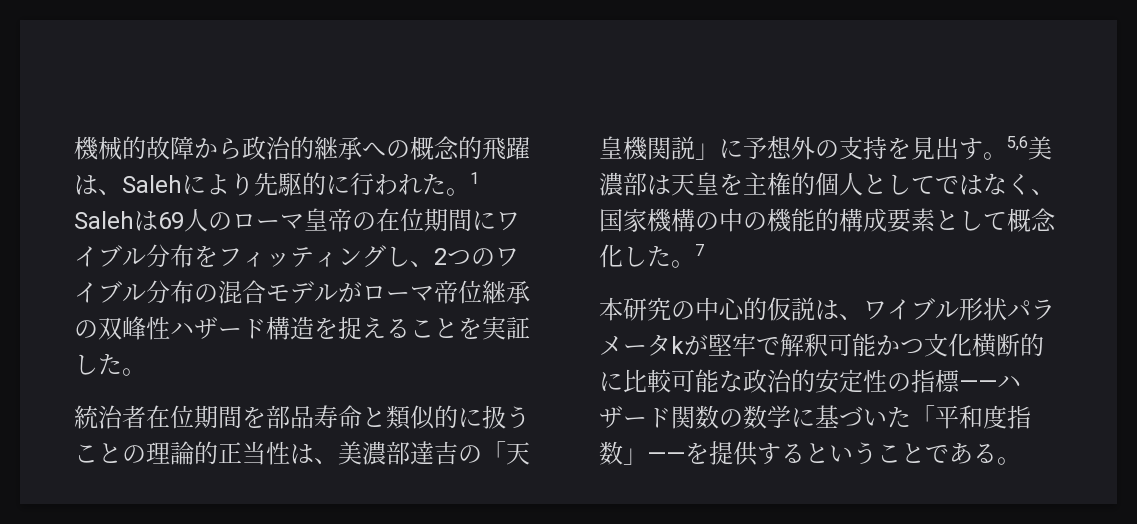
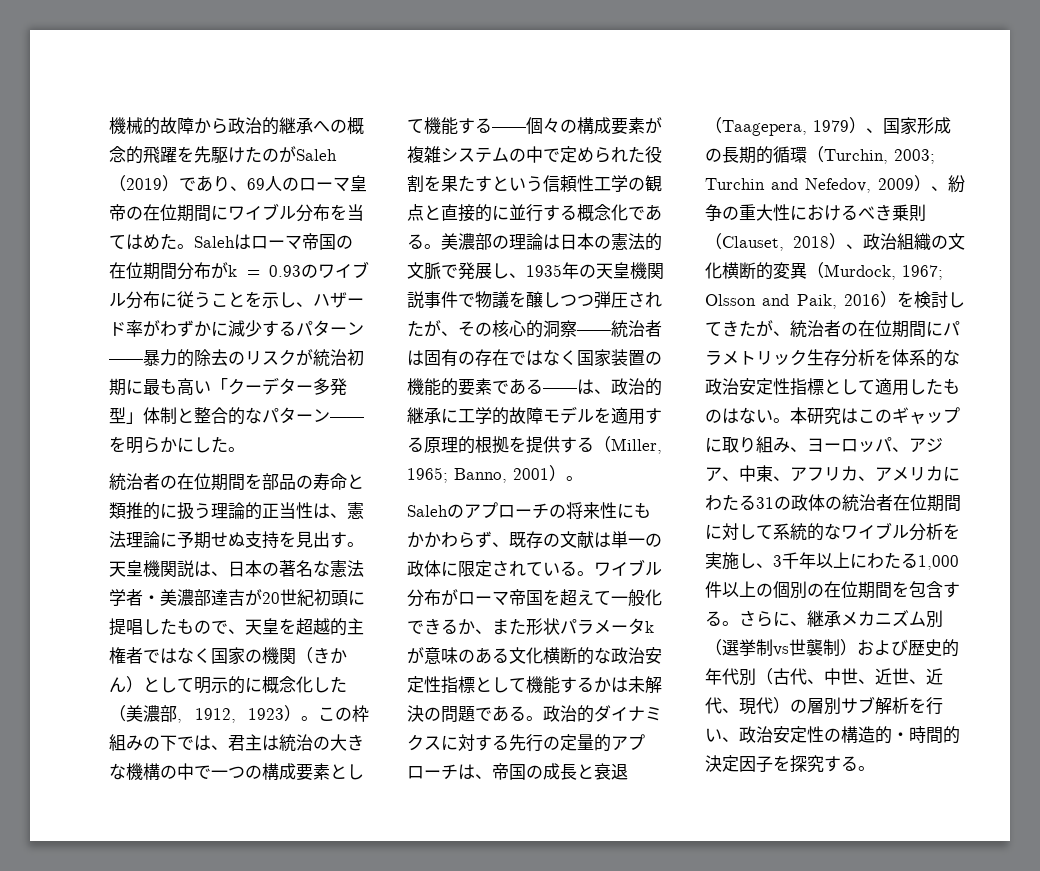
[74,172,470,196] [470,172,479,184] [74,211,158,231] は、Salehにより先駆的に行われた。1 Salehは -> [177,146,337,164] [109,175,247,192] を先駆けたのがSaleh（2019）であり、
[218,245,519,268] [74,280,530,304] [74,316,530,340] フィッティングし、2つのワイブル分布の混合モデルがローマ帝位継承の双峰性ハザード構造を捉えることを実証 -> [347,204,364,221] [109,233,353,250] [109,261,369,280] [109,291,364,309] [109,320,364,337] [109,349,364,367] [109,377,347,396] [109,407,364,425] [109,436,194,454] 当てはめた。Salehはローマ帝国の在位期間分布がk = 0.93のワイブル分布に従うことを示し、ハザード率がわずかに減少するパターン——暴力的除去のリスクが統治初期に最も高い「クーデター多発型」体制と整合的なパターン——を明らかに
(146, 417) none -> [160,475,177,489] の
(314, 417) none -> [296,475,313,489] の
[410,405,435,430] 似 -> [126,502,143,520] 推
[74,443,146,463] ことの -> (211, 511) none
[338,441,530,465] [599,136,1007,160] [1007,136,1052,160] [599,172,1055,196] [599,208,1056,233] [599,244,695,268] [695,244,704,256] [599,297,959,321] 美濃部達吉の「天皇機関説」に予想外の支持を見出す。5,6美濃部は天皇を主権的個人としてではなく、国家機構の中の機能的構成要素として概念化した。7 // 本研究の中心的仮説は、ワイブル -> [347,502,364,519] [109,531,364,549] [109,560,364,577] [109,589,365,607] [109,618,364,636] [109,647,347,665] [109,676,347,694] [109,705,369,723] [109,734,364,752] [109,763,364,781] [407,117,662,135] [407,146,662,163] [407,175,662,192] [407,204,662,222] [407,233,662,251] [407,262,664,280] [407,291,662,309] [407,320,662,338] [407,349,662,367] [407,378,662,396] [407,406,662,425] [407,436,662,454] [407,465,583,483] [407,502,651,519] [407,531,662,549] [407,559,662,577] [407,589,662,607] [407,618,526,635] 憲法理論に予期せぬ支持を見出す。天皇機関説は、日本の著名な憲法学者・美濃部達吉が20世紀初頭に提唱したもので、天皇を超越的主権者ではなく国家の機関（きかん）として明示的に概念化した（美濃部, 1912, 1923）。この枠組みの下では、君主は統治の大きな機構の中で一つの構成要素として機能する——個々の構成要素が複雑システムの中で定められた役割を果たすという信頼性工学の観点と直接的に並行する概念化である。美濃部の理論は日本の憲法的文脈で発展し、1935年の天皇機関説事件で物議を醸しつつ弾圧されたが、その核心的洞察——統治者は固有の存在ではなく国家装置の機能的要素である——は、政治的継承に工学的故障モデルを適用する原理的根拠を提供する（Miller, 1965; Banno, 2001）。 // Salehのアプローチの将来性にもかかわらず、既存の文献は単一の政体に限定されている。ワイブル分布がローマ帝国を超えて一般化できるか、また
[708,333,1044,358] [599,369,1021,394] [599,405,1031,429] [599,441,973,466] 堅牢で解釈可能かつ文化横断的に比較可能な政治的安定性の指標——ハザード関数の数学に基づいた「平和度指数」——を提供するということであ -> [424,647,662,665] [407,676,662,694] [407,705,662,723] [407,734,645,752] [407,763,628,780] [705,117,951,136] [705,146,935,164] [705,175,965,193] [705,204,926,222] [705,233,965,251] [705,262,943,280] [705,291,965,309] [705,320,960,338] [705,349,960,367] [705,378,960,396] [705,407,960,425] [705,436,943,453] [705,465,960,482] [705,494,961,512] [705,522,960,541] [705,552,959,570] [705,581,960,599] [705,610,943,628] [705,639,959,657] [705,668,943,686] [705,696,943,715] [705,726,960,744] [705,755,841,773] 意味のある文化横断的な政治安定性指標として機能するかは未解決の問題である。政治的ダイナミクスに対する先行の定量的アプローチは、帝国の成長と衰退（Taagepera, 1979）、国家形成の長期的循環（Turchin, 2003; Turchin and Nefedov, 2009）、紛争の重大性におけるべき乗則（Clauset, 2018）、政治組織の文化横断的変異（Murdock, 1967; Olsson and Paik, 2016）を検討してきたが、統治者の在位期間にパラメトリック生存分析を体系的な政治安定性指標として適用したものはない。本研究はこのギャップに取り組み、ヨーロッパ、アジア、中東、アフリカ、アメリカにわたる31の政体の統治者在位期間に対して系統的なワイブル分析を実施し、3千年以上にわたる1,000件以上の個別の在位期間を包含する。さらに、継承メカニズム別（選挙制vs世襲制）および歴史的年代別（古代、中世、近世、近代、現代）の層別サブ解析を行い、政治安定性の構造的・時間的決定因子を探究す

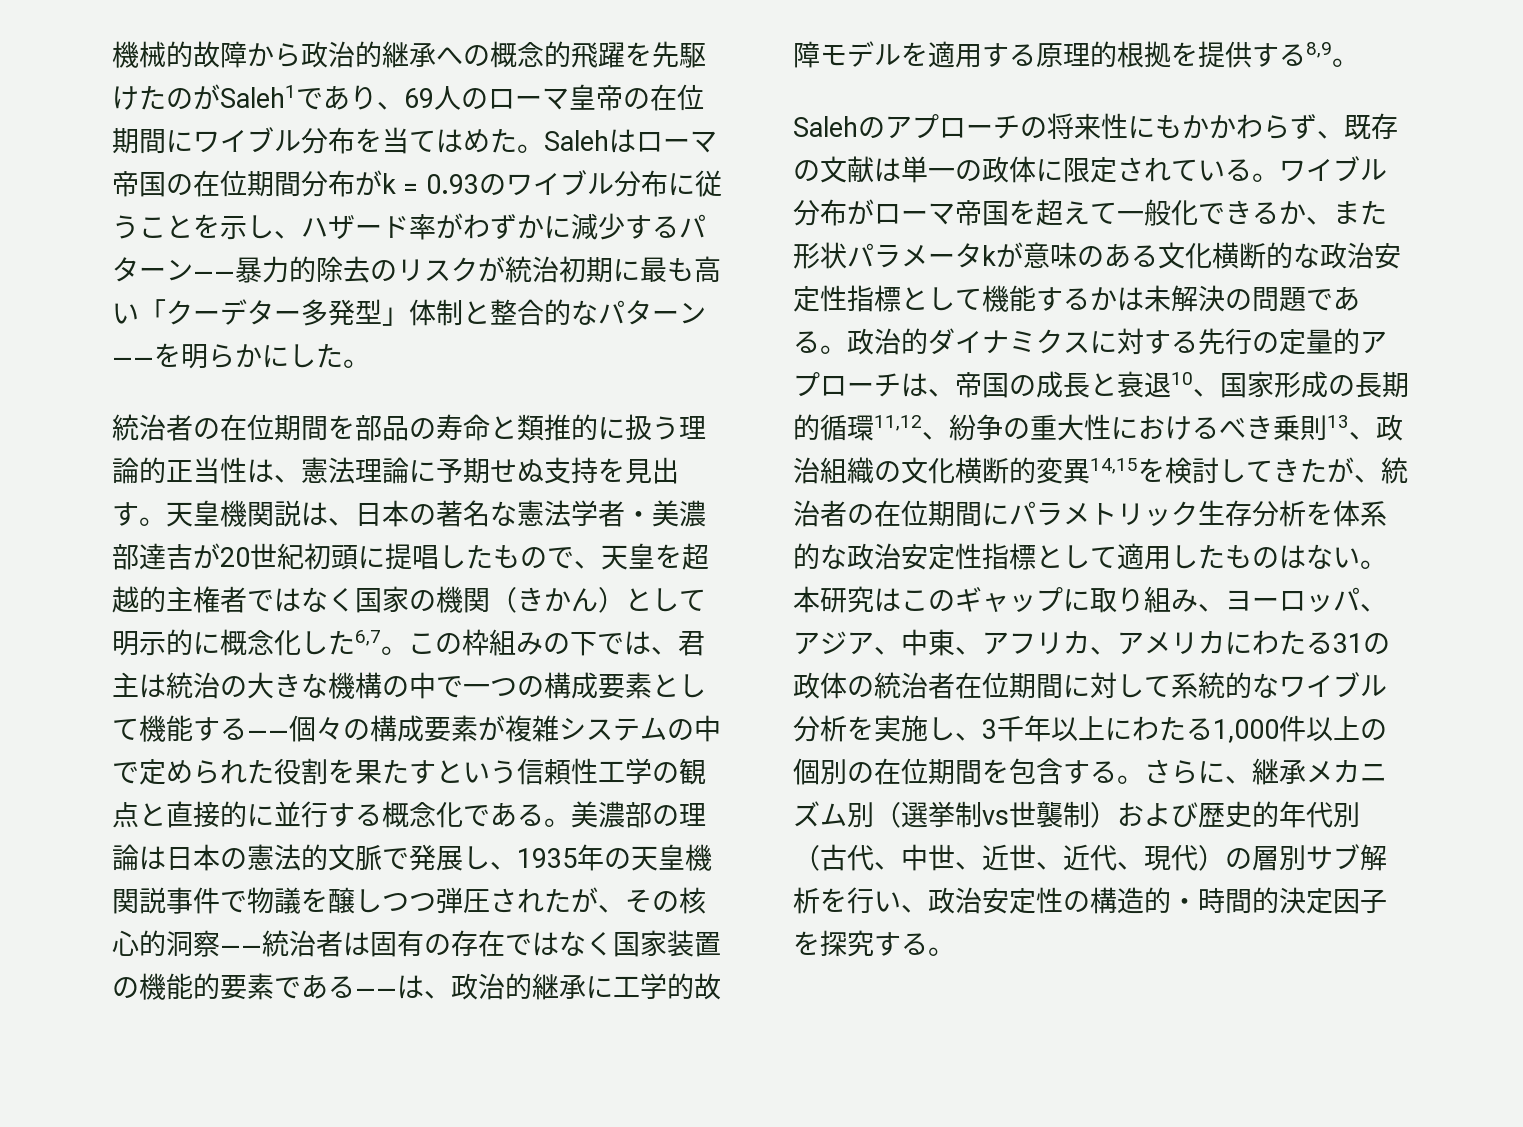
[296,149,337,161] [109,175,179,192] Saleh（2019） -> [220,85,296,108] Saleh1
[109,705,301,723] （美濃部, 1912, 1923） -> [355,630,381,646] 6,7
[594,436,662,454] [407,465,566,483] （Miller, 1965; Banno, 2001） -> [1306,42,1332,58] 8,9
[705,117,866,136] （Taagepera, 1979） -> [1171,372,1193,385] 10
[807,146,935,164] [705,175,931,193] （Turchin, 2003; Turchin and Nefedov, 2009） -> [874,415,922,431] 11,12
[705,233,846,251] （Clauset, 2018） -> [1327,415,1349,428] 13
[807,262,943,280] [705,291,897,309] （Murdock, 1967; Olsson and Paik, 2016） -> [1090,458,1138,474] 14,15

